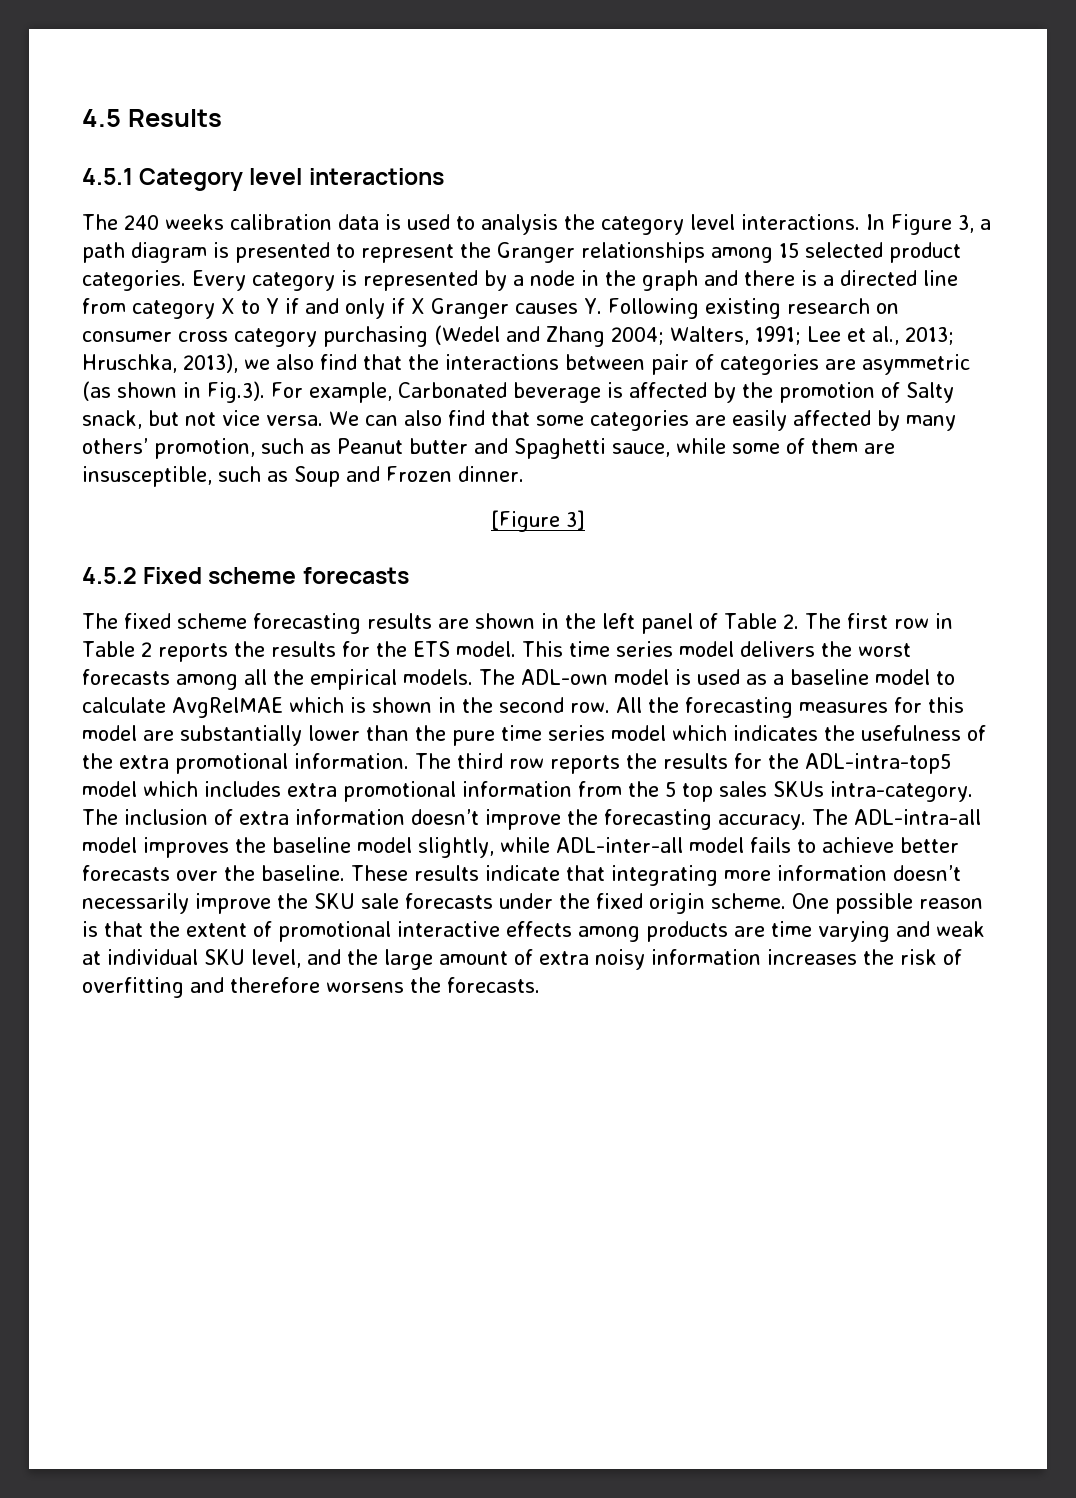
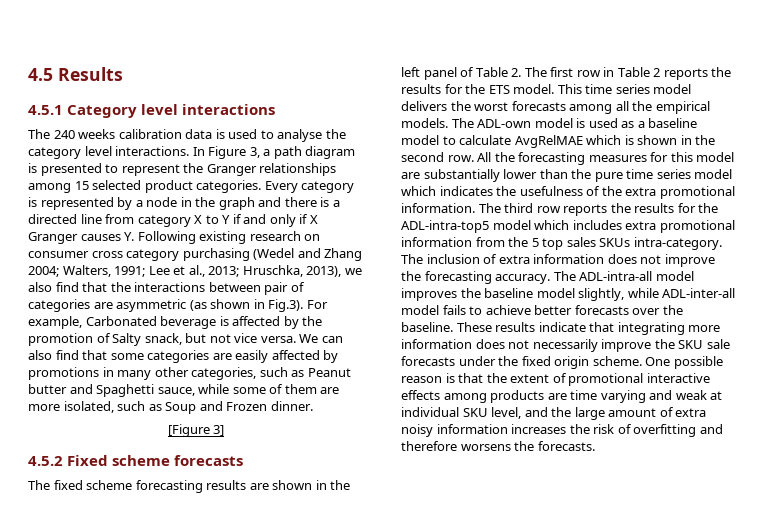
[481,214,558,235] analysis -> [277,129,323,142] analyse
[905,415,956,431] [82,438,255,459] many others’ promotion, -> [28,367,257,380] promotions in many other categories,
[82,466,212,487] insusceptible, -> [28,401,114,413] more isolated,
[411,809,479,825] doesn’t -> [607,254,662,264] does not
[893,865,961,881] doesn’t -> [475,339,530,349] does not

